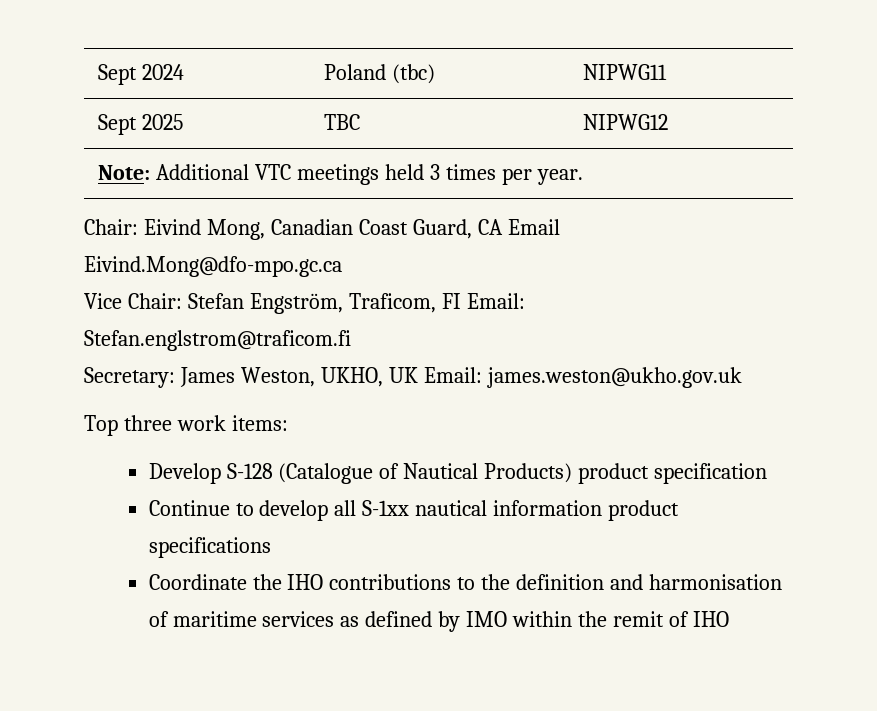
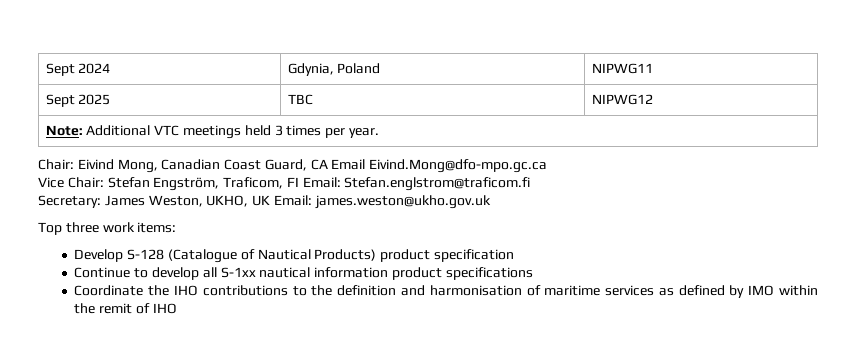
(185, 72) none -> [287,63,334,76] Gdynia,
[392,64,436,84] (tbc) -> (381, 68) none

